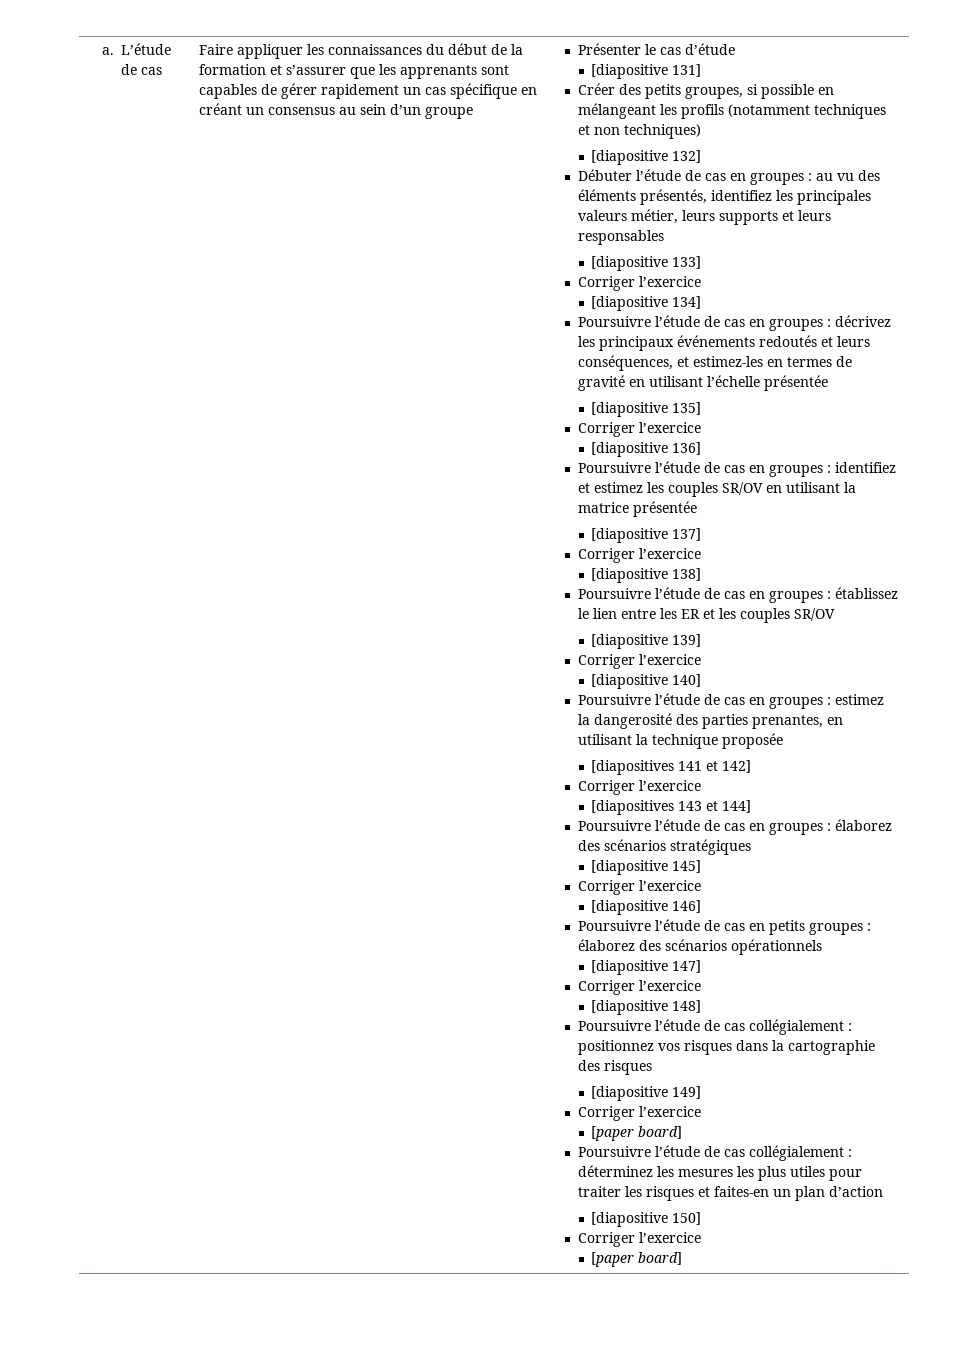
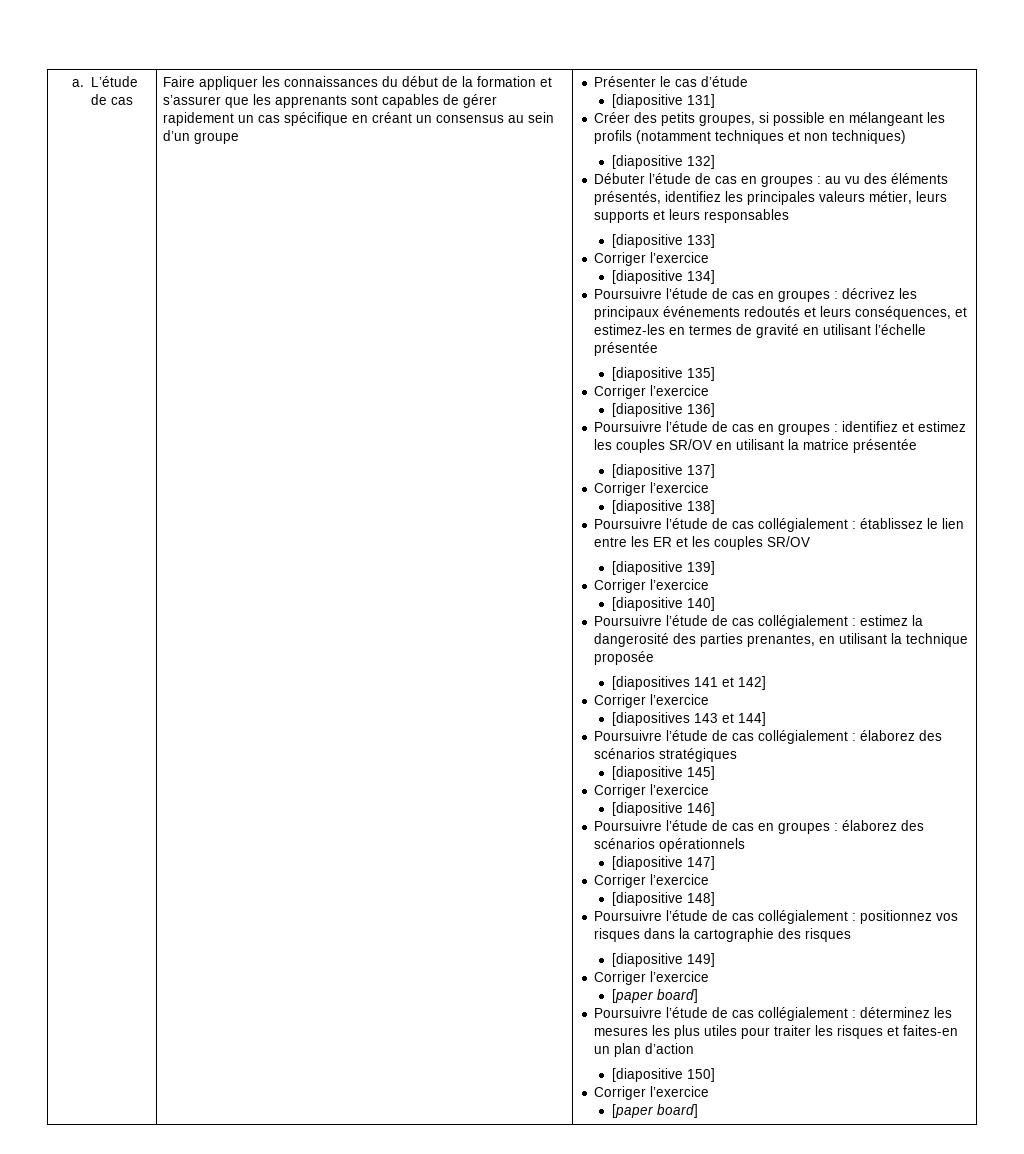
[749,591,824,603] en groupes -> [757,518,848,532] collégialement
[749,697,824,709] en groupes -> [757,615,848,629] collégialement
[749,823,824,835] en groupes -> [757,730,848,744] collégialement
[769,920,806,935] petits -> (774, 827) none

